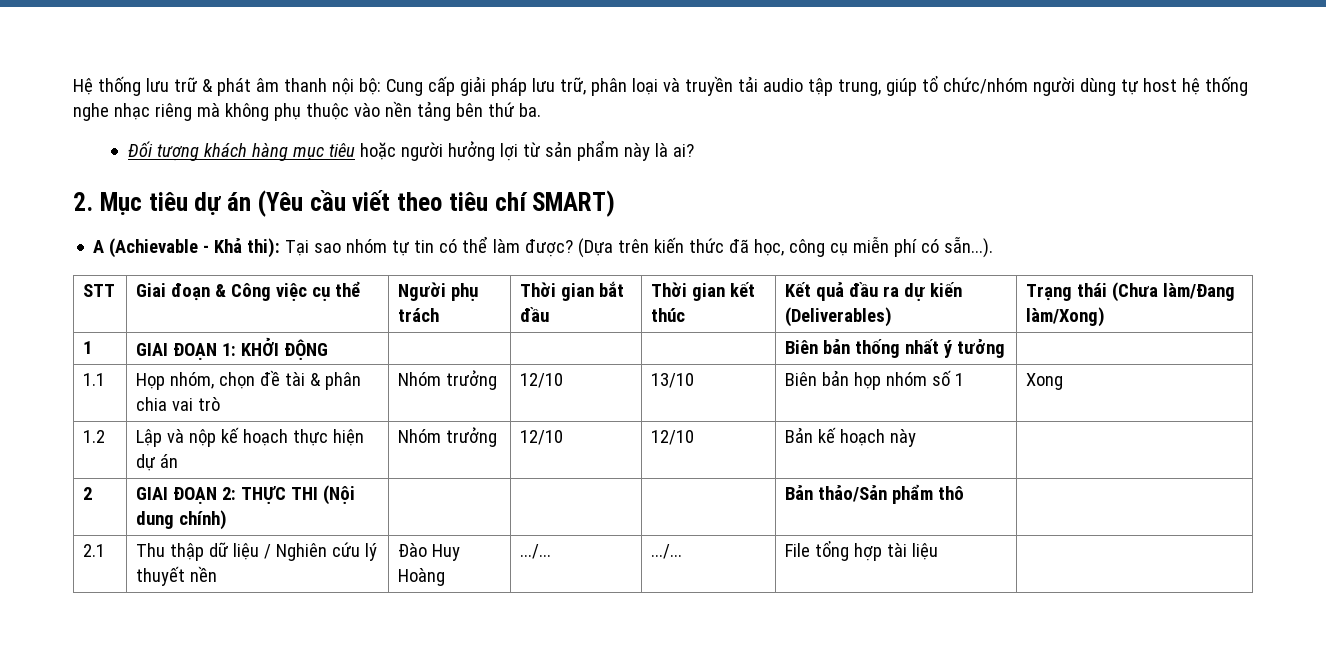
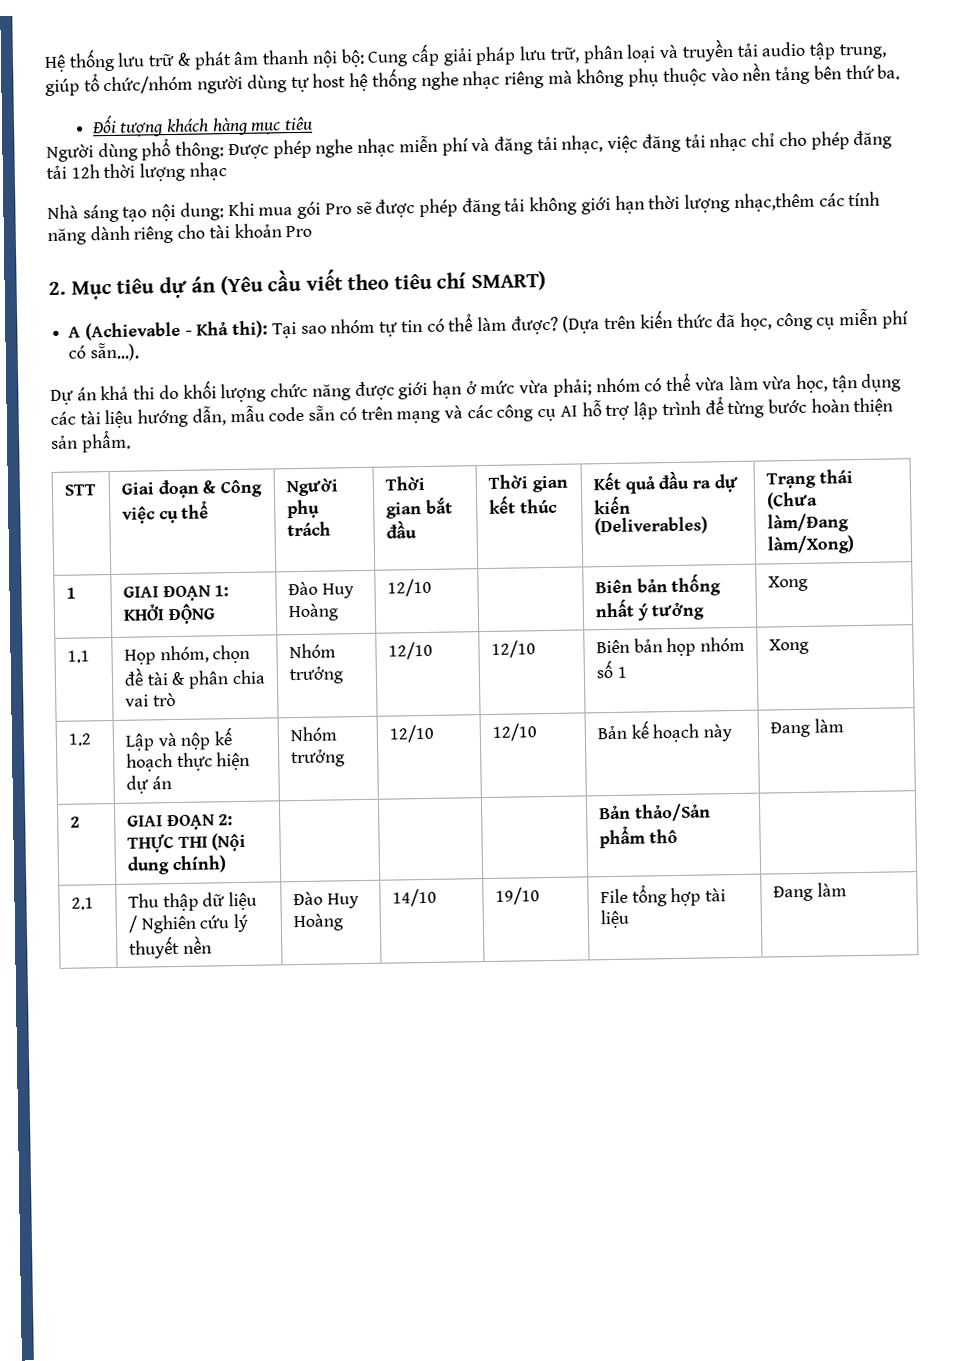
[359,140,694,161] hoặc người hưởng lợi từ sản phẩm này là ai? -> [46,130,893,162] [46,162,227,182] [47,191,881,223] [47,223,313,245] // Người dùng phổ thông: Được phép nghe nhạc miễn phí và đăng tải nhạc, việc đăng tải nhạc chỉ cho phép đăng tải 12h thời lượng nhạc // Nhà sáng tạo nội dung: Khi mua gói Pro sẽ được phép đăng tải không giới hạn thời lượng nhạc,thêm các tính năng dành riêng cho tài khoản Pro
(994, 247) none -> [50,372,902,405] [50,396,894,429] [51,429,131,453] // Dự án khả thi do khối lượng chức năng được giới hạn ở mức vừa phải; nhóm có thể vừa làm vừa học, tận dụng các tài liệu hướng dẫn, mẫu code sẵn có trên mạng và các công cụ AI hỗ trợ lập trình để từng bước hoàn thiện sản phẩm.
(329, 349) | -> [287,581,354,599] [287,603,339,622] [386,578,432,597] Đào Huy Hoàng | 12/10
(1006, 348) none -> [767,575,808,592] Xong
[651,373,695,388] 13/10 -> [490,640,536,658] 12/10
(917, 438) none -> [769,718,844,738] Đang làm
[520,544,552,559] [651,544,683,559] .../... | .../... -> [391,888,437,907] [494,887,540,905] 14/10 | 19/10
(939, 551) none -> [772,882,847,902] Đang làm

